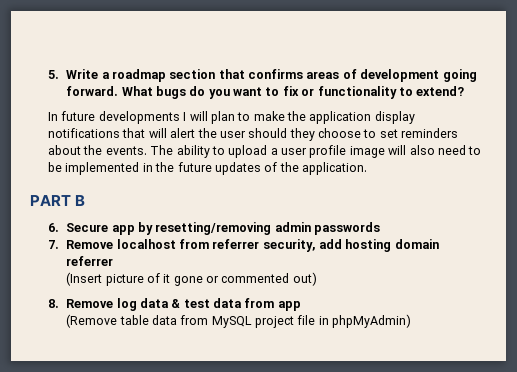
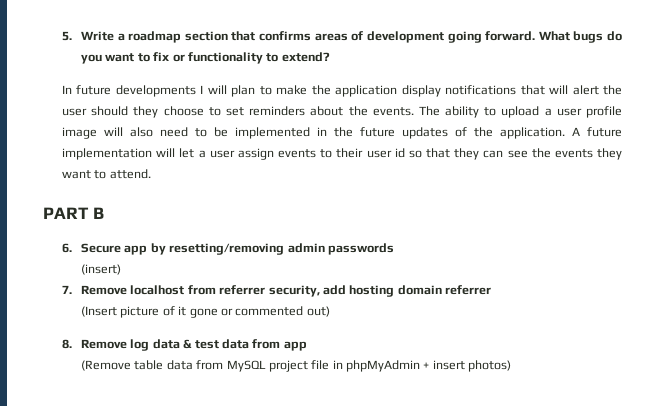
(368, 168) none -> [572,127,622,137] [62,148,622,160] [62,169,151,179] A future implementation will let a user assign events to their user id so that they can see the events they want to attend.
(381, 228) none -> [81,264,122,275] // (insert)
[332,314,412,328] phpMyAdmin) -> [346,360,512,372] phpMyAdmin + insert photos)

